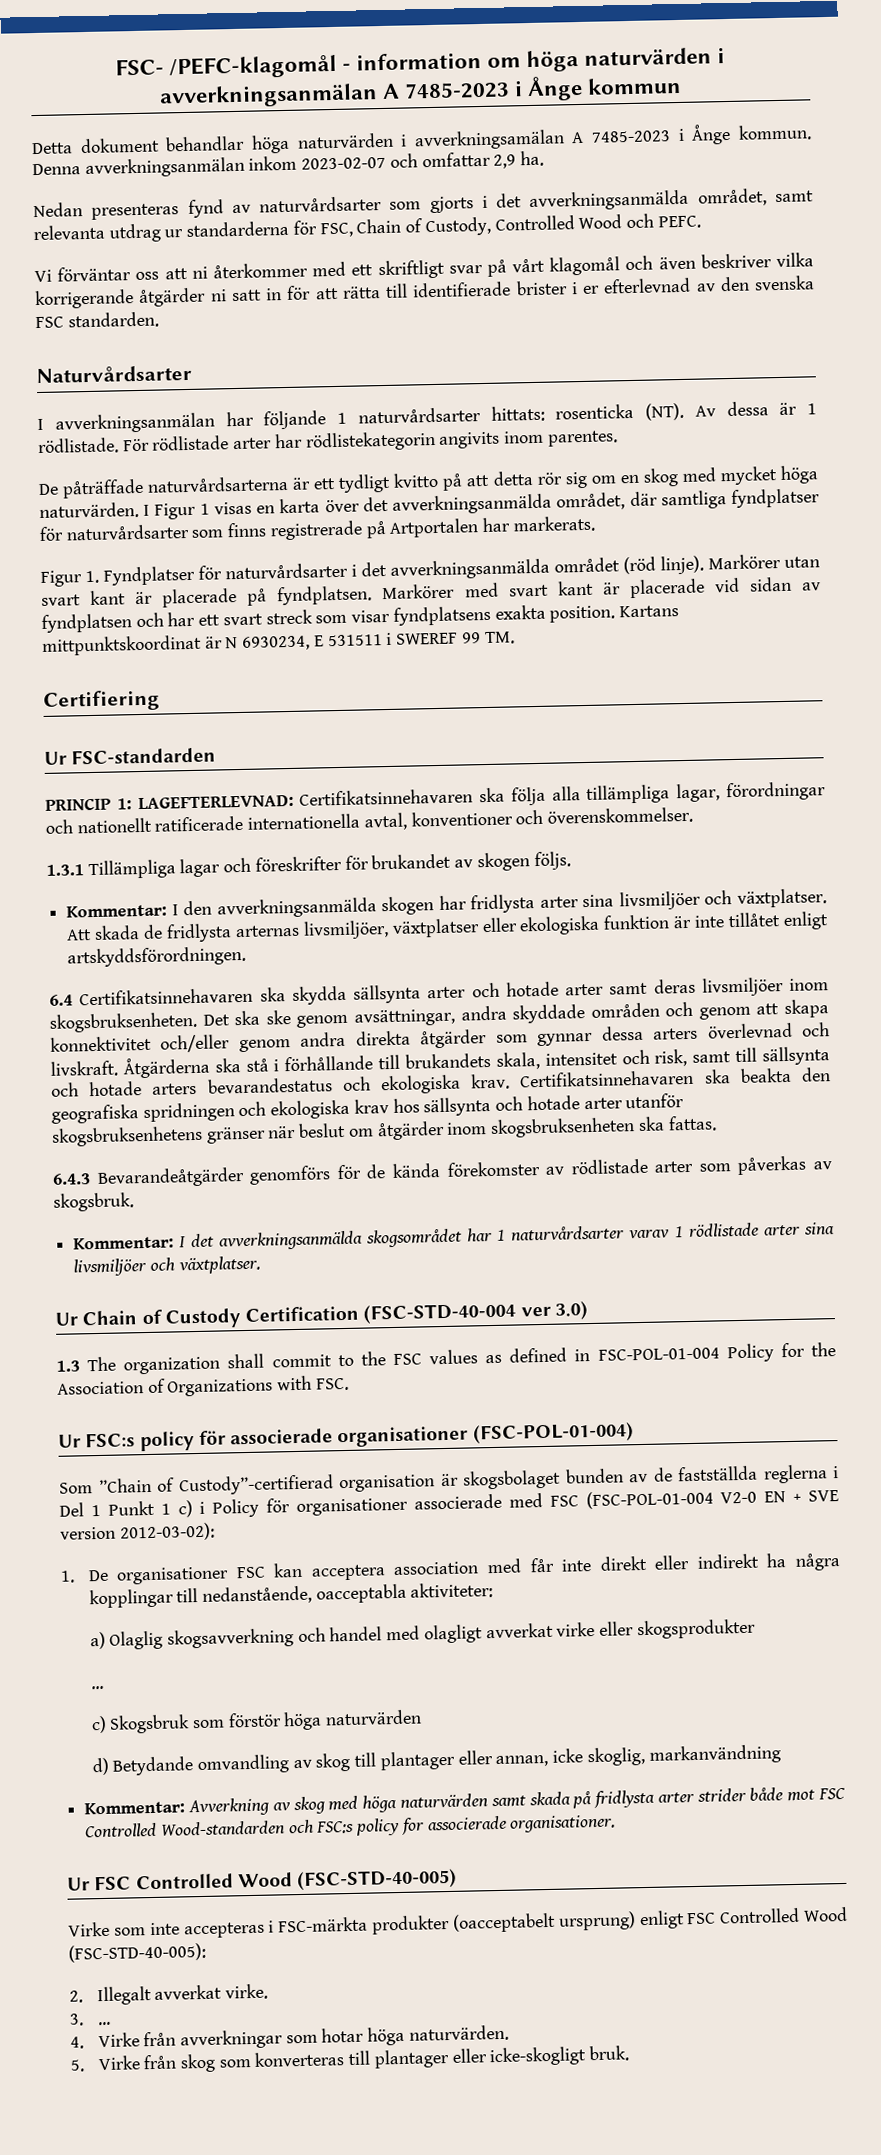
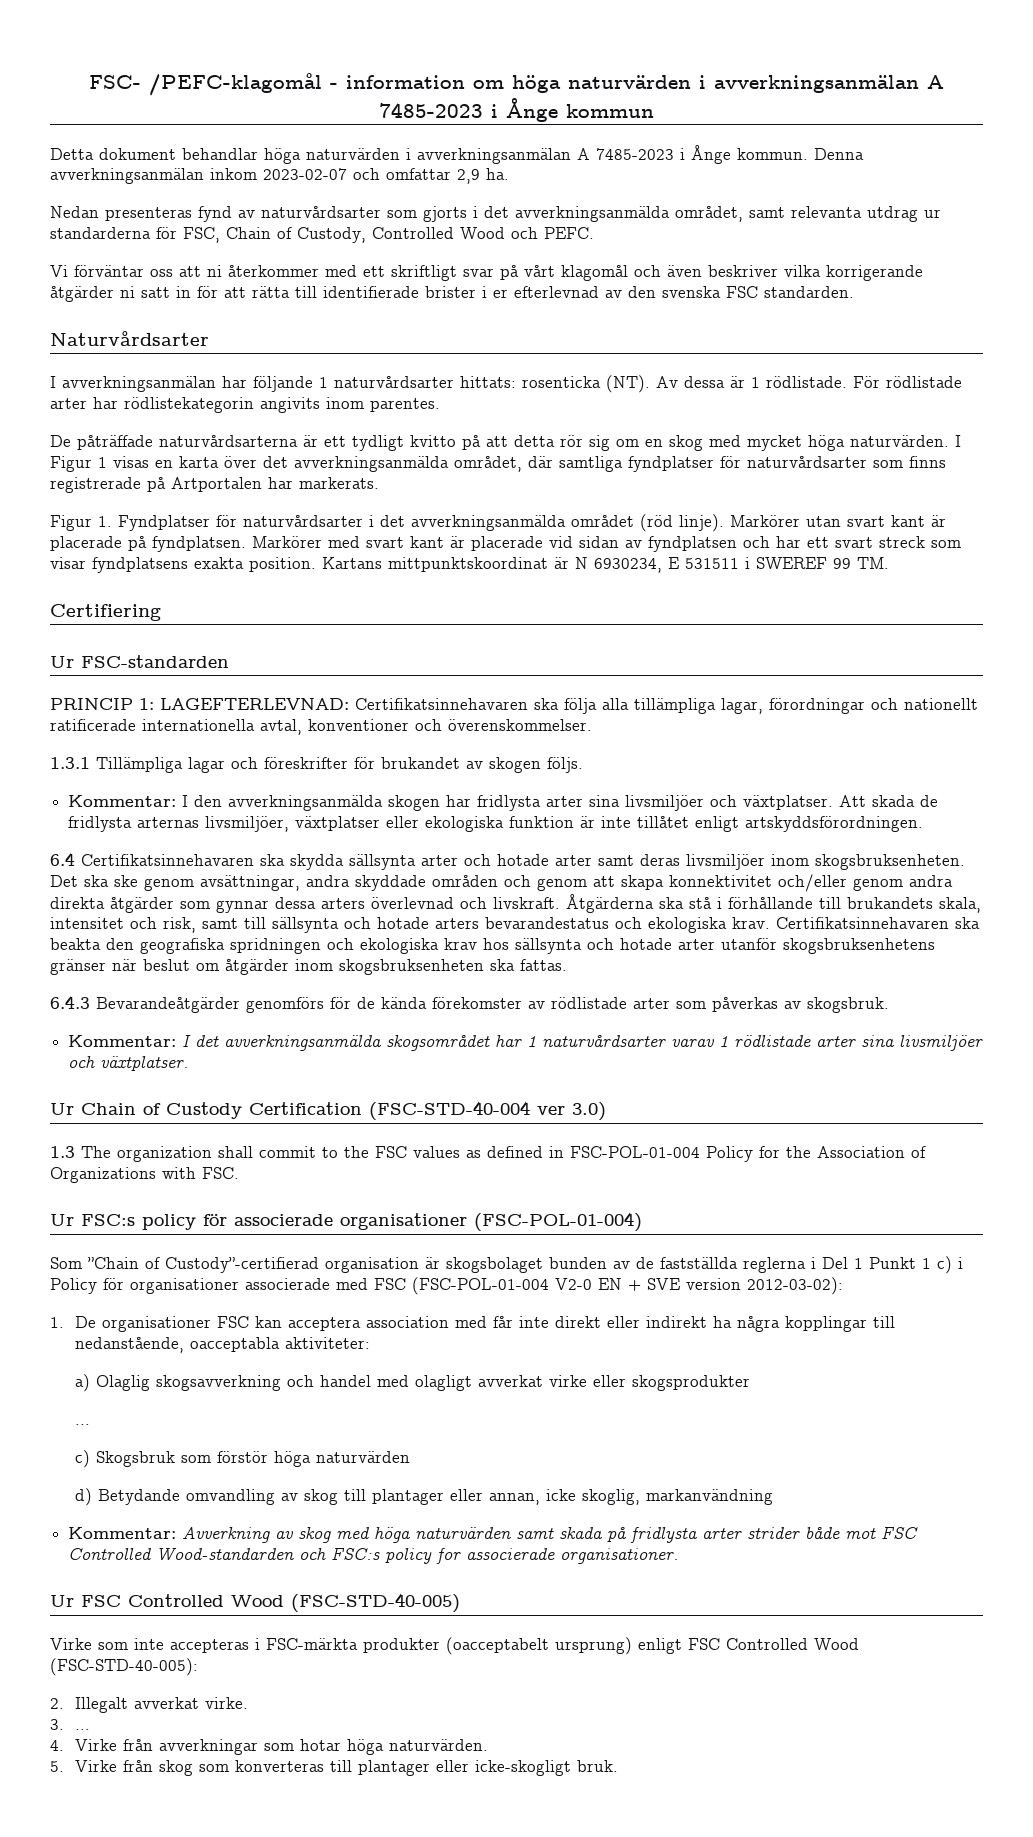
[413,129,565,151] avverkningsamälan -> [417,148,571,164] avverkningsanmälan

